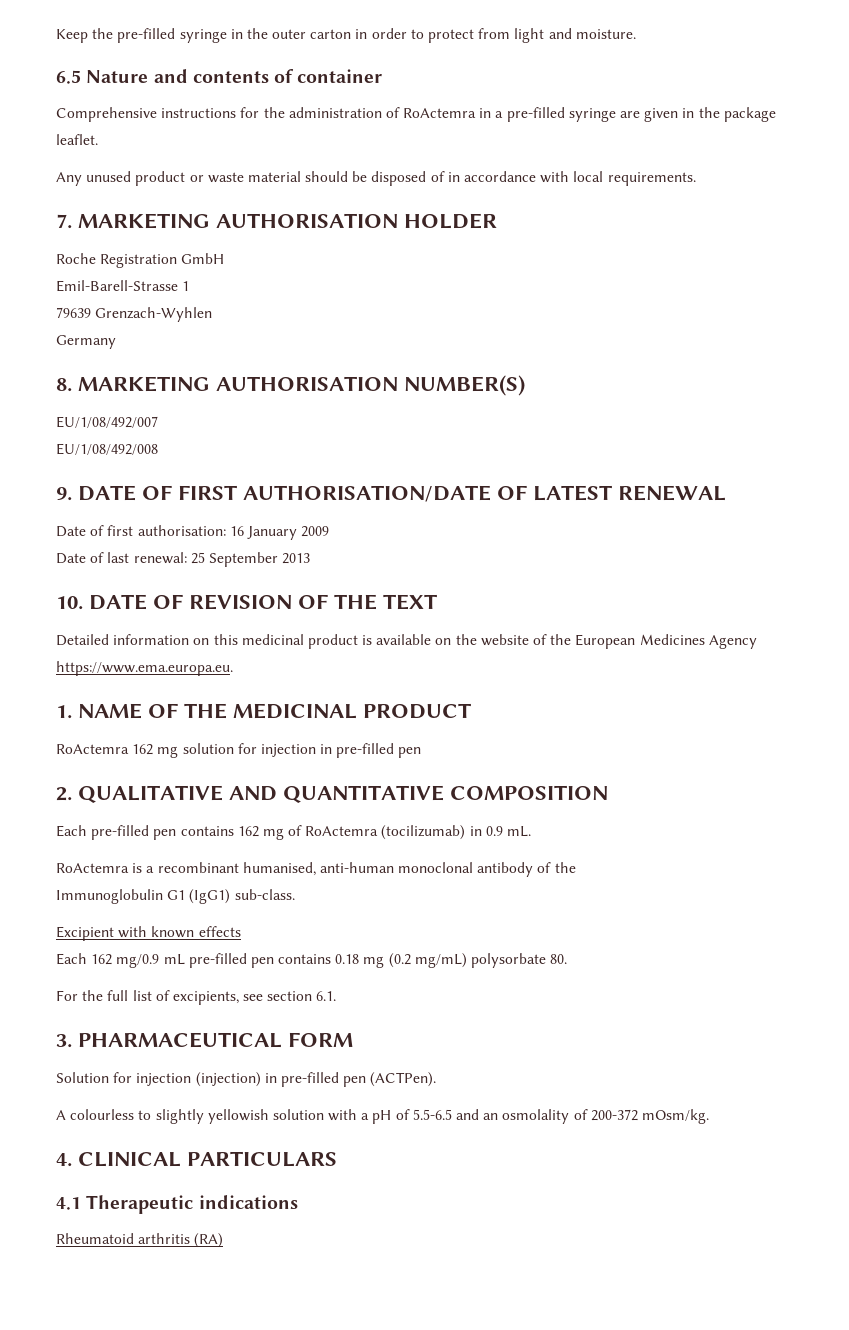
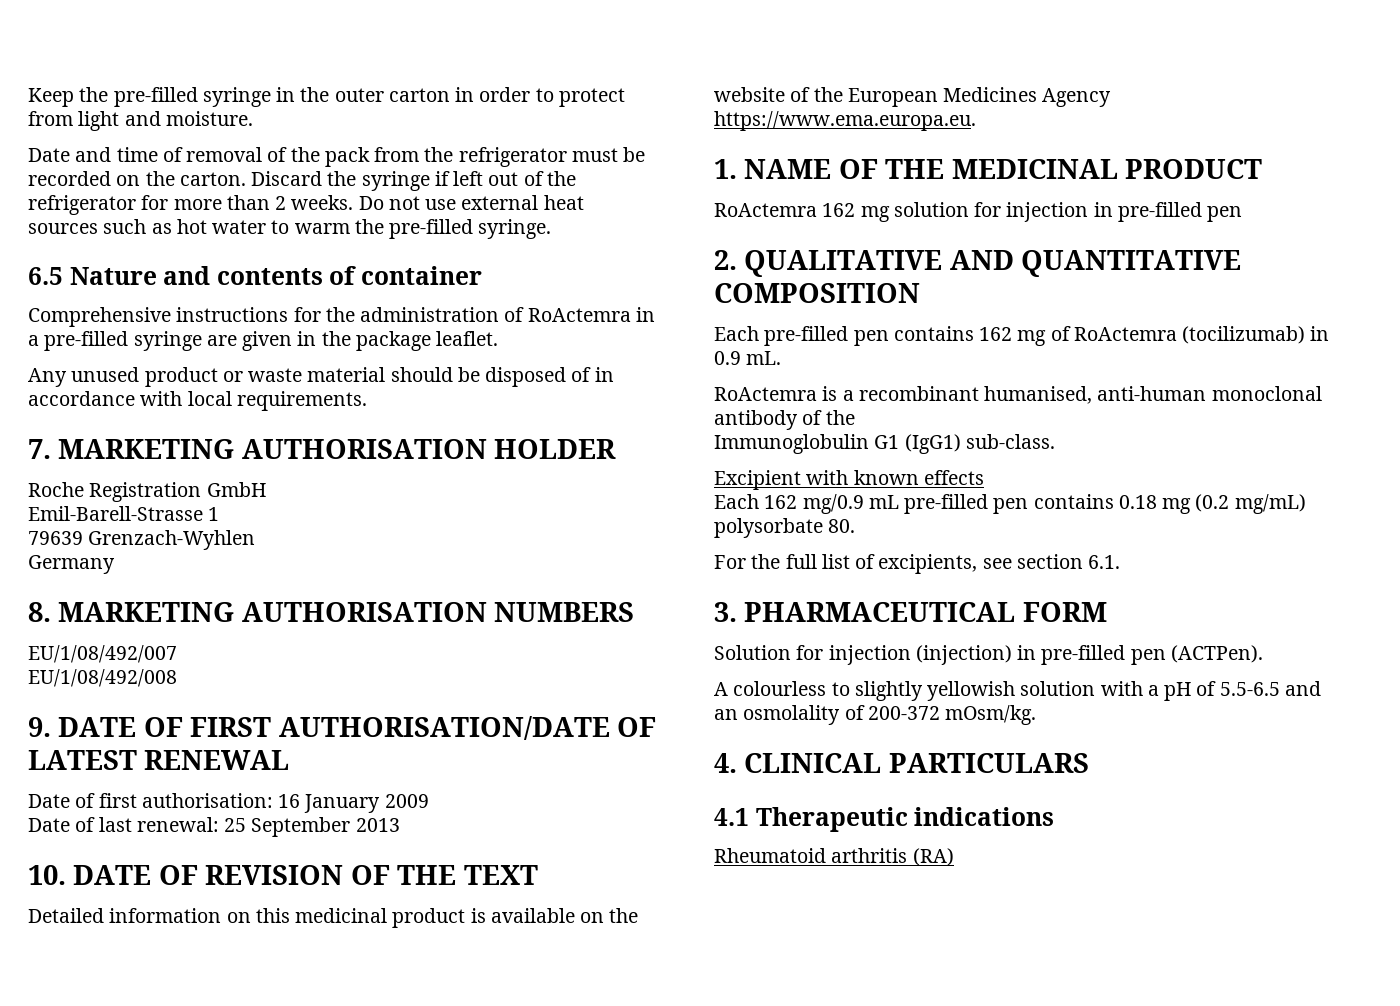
(636, 34) none -> [28,147,646,167] [28,171,576,191] [28,195,584,215] [28,219,552,239] // Date and time of removal of the pack from the refrigerator must be recorded on the carton. Discard the syringe if left out of the refrigerator for more than 2 weeks. Do not use external heat sources such as hot water to warm the pre-filled syringe.
[404,375,525,396] NUMBER(S) -> [494,602,635,622] NUMBERS

